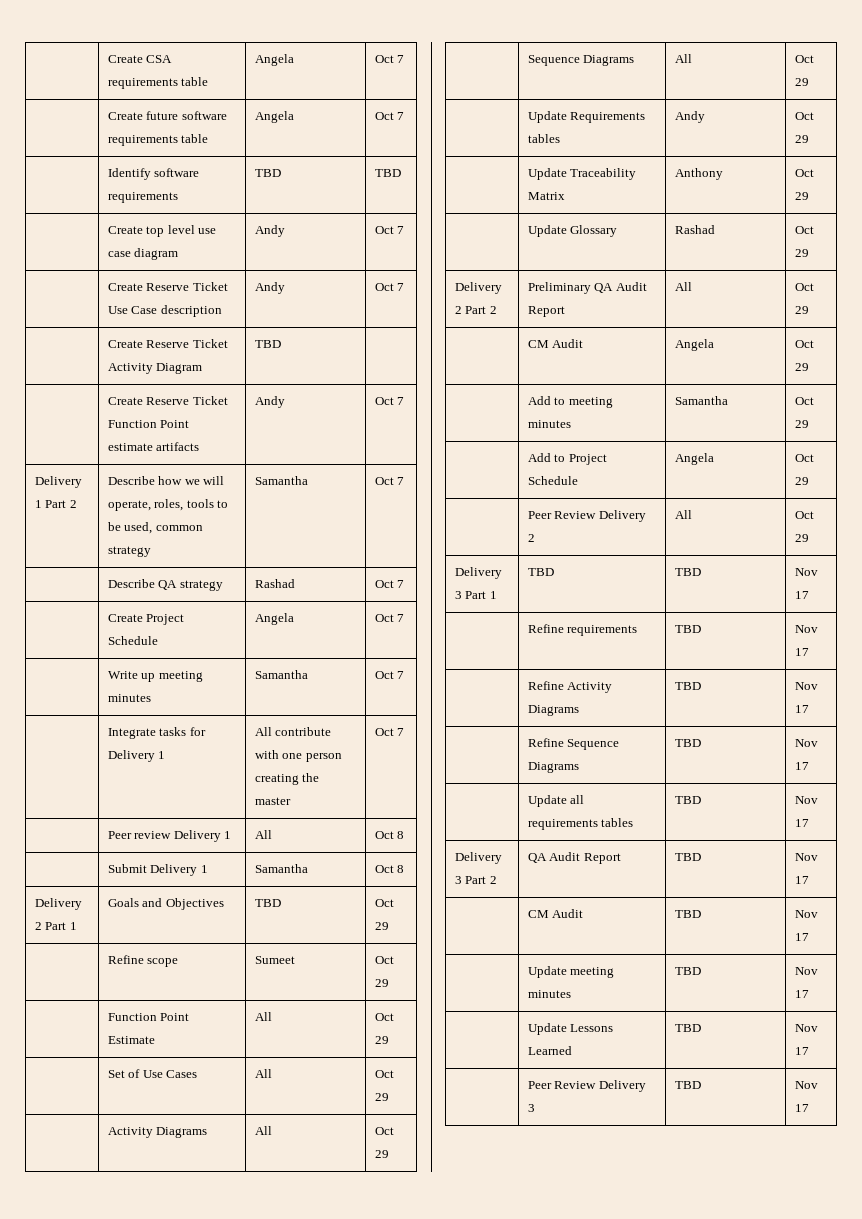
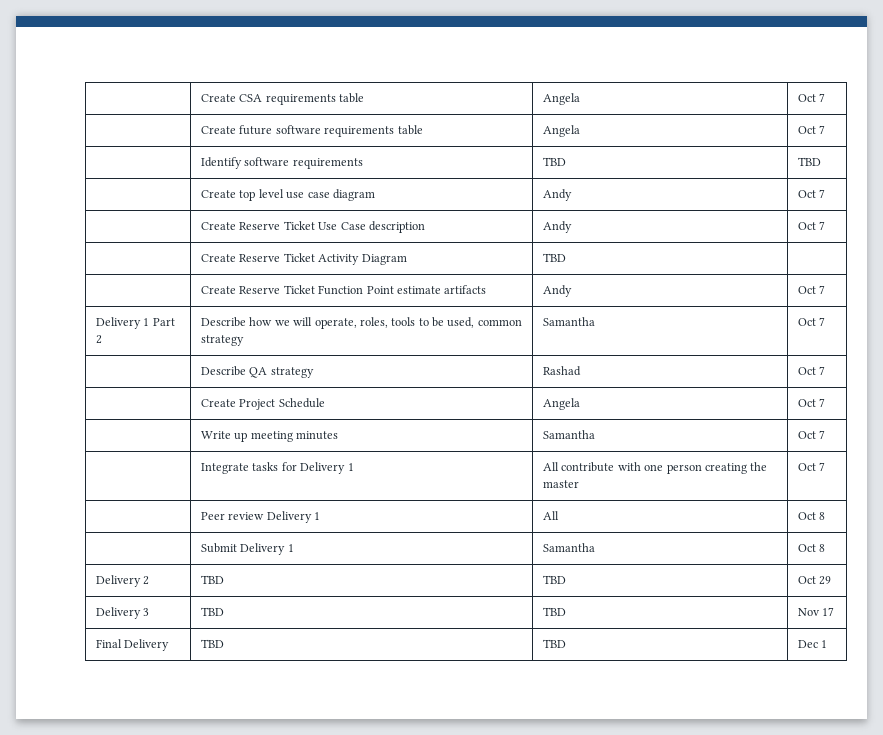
[45,922,77,930] [107,898,224,910] [254,899,281,907] [374,899,394,907] [374,922,389,930] [107,955,179,967] [254,956,295,964] [374,956,394,964] [374,979,389,987] [107,1013,190,1021] [107,1036,155,1044] [254,1012,272,1021] [374,1013,394,1021] [374,1036,389,1044] [107,1069,198,1078] [254,1069,272,1078] [374,1070,394,1078] [374,1093,389,1101] [107,1127,208,1138] [254,1126,272,1135] [374,1127,394,1135] [374,1150,389,1158] [527,55,635,66] [674,54,692,63] [794,55,814,63] [794,78,809,86] [527,111,646,123] [527,134,560,143] [674,111,705,123] [794,112,814,120] [794,135,809,143] [527,168,637,180] [527,192,565,200] [674,168,723,180] [794,169,814,177] [794,192,809,200] [527,225,618,237] [674,225,715,234] [794,226,814,234] [794,249,809,257] [454,282,502,294] [454,306,497,314] [527,282,647,294] [527,306,565,317] [674,282,692,291] [794,283,814,291] [794,306,809,314] [527,339,584,348] [674,339,714,351] [794,340,814,348] [794,363,809,371] [527,396,613,408] [527,420,571,428] [674,396,728,405] [794,397,814,405] [794,420,809,428] [527,453,607,465] [527,476,578,485] [674,453,714,465] [794,454,814,462] [794,477,809,485] [527,510,646,522] [527,534,535,542] [674,510,692,519] Part 1 | Goals and Objectives | TBD | Oct 29 // | Refine scope | Sumeet | Oct 29 // | Function Point Estimate | All | Oct 29 // | Set of Use Cases | All | Oct 29 // | Activity Diagrams | All | Oct 29 // | Sequence Diagrams | All | Oct 29 // | Update Requirements tables | Andy | Oct 29 // | Update Traceability Matrix | Anthony | Oct 29 // | Update Glossary | Rashad | Oct 29 // Delivery 2 Part 2 | Preliminary QA Audit Report | All | Oct 29 // | CM Audit | Angela | Oct 29 // | Add to meeting minutes | Samantha | Oct 29 // | Add to Project Schedule | Angela | Oct 29 // | Peer Review Delivery 2 | All -> [201,575,225,584] [543,575,567,584] | TBD | TBD
[465,591,497,599] Part 1 -> (150, 612) none
[527,624,638,636] [674,625,701,633] [794,625,818,633] [794,648,809,656] [527,681,613,693] [527,705,579,716] [674,682,701,690] [794,682,818,690] [794,705,809,713] [527,738,620,750] [527,762,579,773] [674,739,701,747] [794,739,818,747] [794,762,809,770] [527,795,585,807] [527,818,634,830] [674,796,701,804] [794,796,818,804] [794,819,809,827] [454,852,502,864] [454,876,497,884] [527,852,621,864] [674,853,701,861] [794,853,818,861] [794,876,809,884] [527,909,584,918] [674,910,701,918] [794,910,818,918] [794,933,809,941] [527,966,615,978] [527,990,571,998] [674,967,701,975] [794,967,818,975] [794,990,809,998] [527,1023,614,1035] [527,1046,572,1055] [674,1024,701,1032] [794,1024,818,1032] [794,1047,809,1055] [527,1080,646,1092] [527,1104,535,1112] [674,1081,701,1089] [794,1081,818,1089] [794,1104,809,1112] | Refine requirements | TBD | Nov 17 // | Refine Activity Diagrams | TBD | Nov 17 // | Refine Sequence Diagrams | TBD | Nov 17 // | Update all requirements tables | TBD | Nov 17 // Delivery 3 Part 2 | QA Audit Report | TBD | Nov 17 // | CM Audit | TBD | Nov 17 // | Update meeting minutes | TBD | Nov 17 // | Update Lessons Learned | TBD | Nov 17 // | Peer Review Delivery 3 | TBD | Nov 17 -> [96,639,170,651] [201,639,225,648] [543,639,567,648] [798,640,828,648] Final Delivery | TBD | TBD | Dec 1

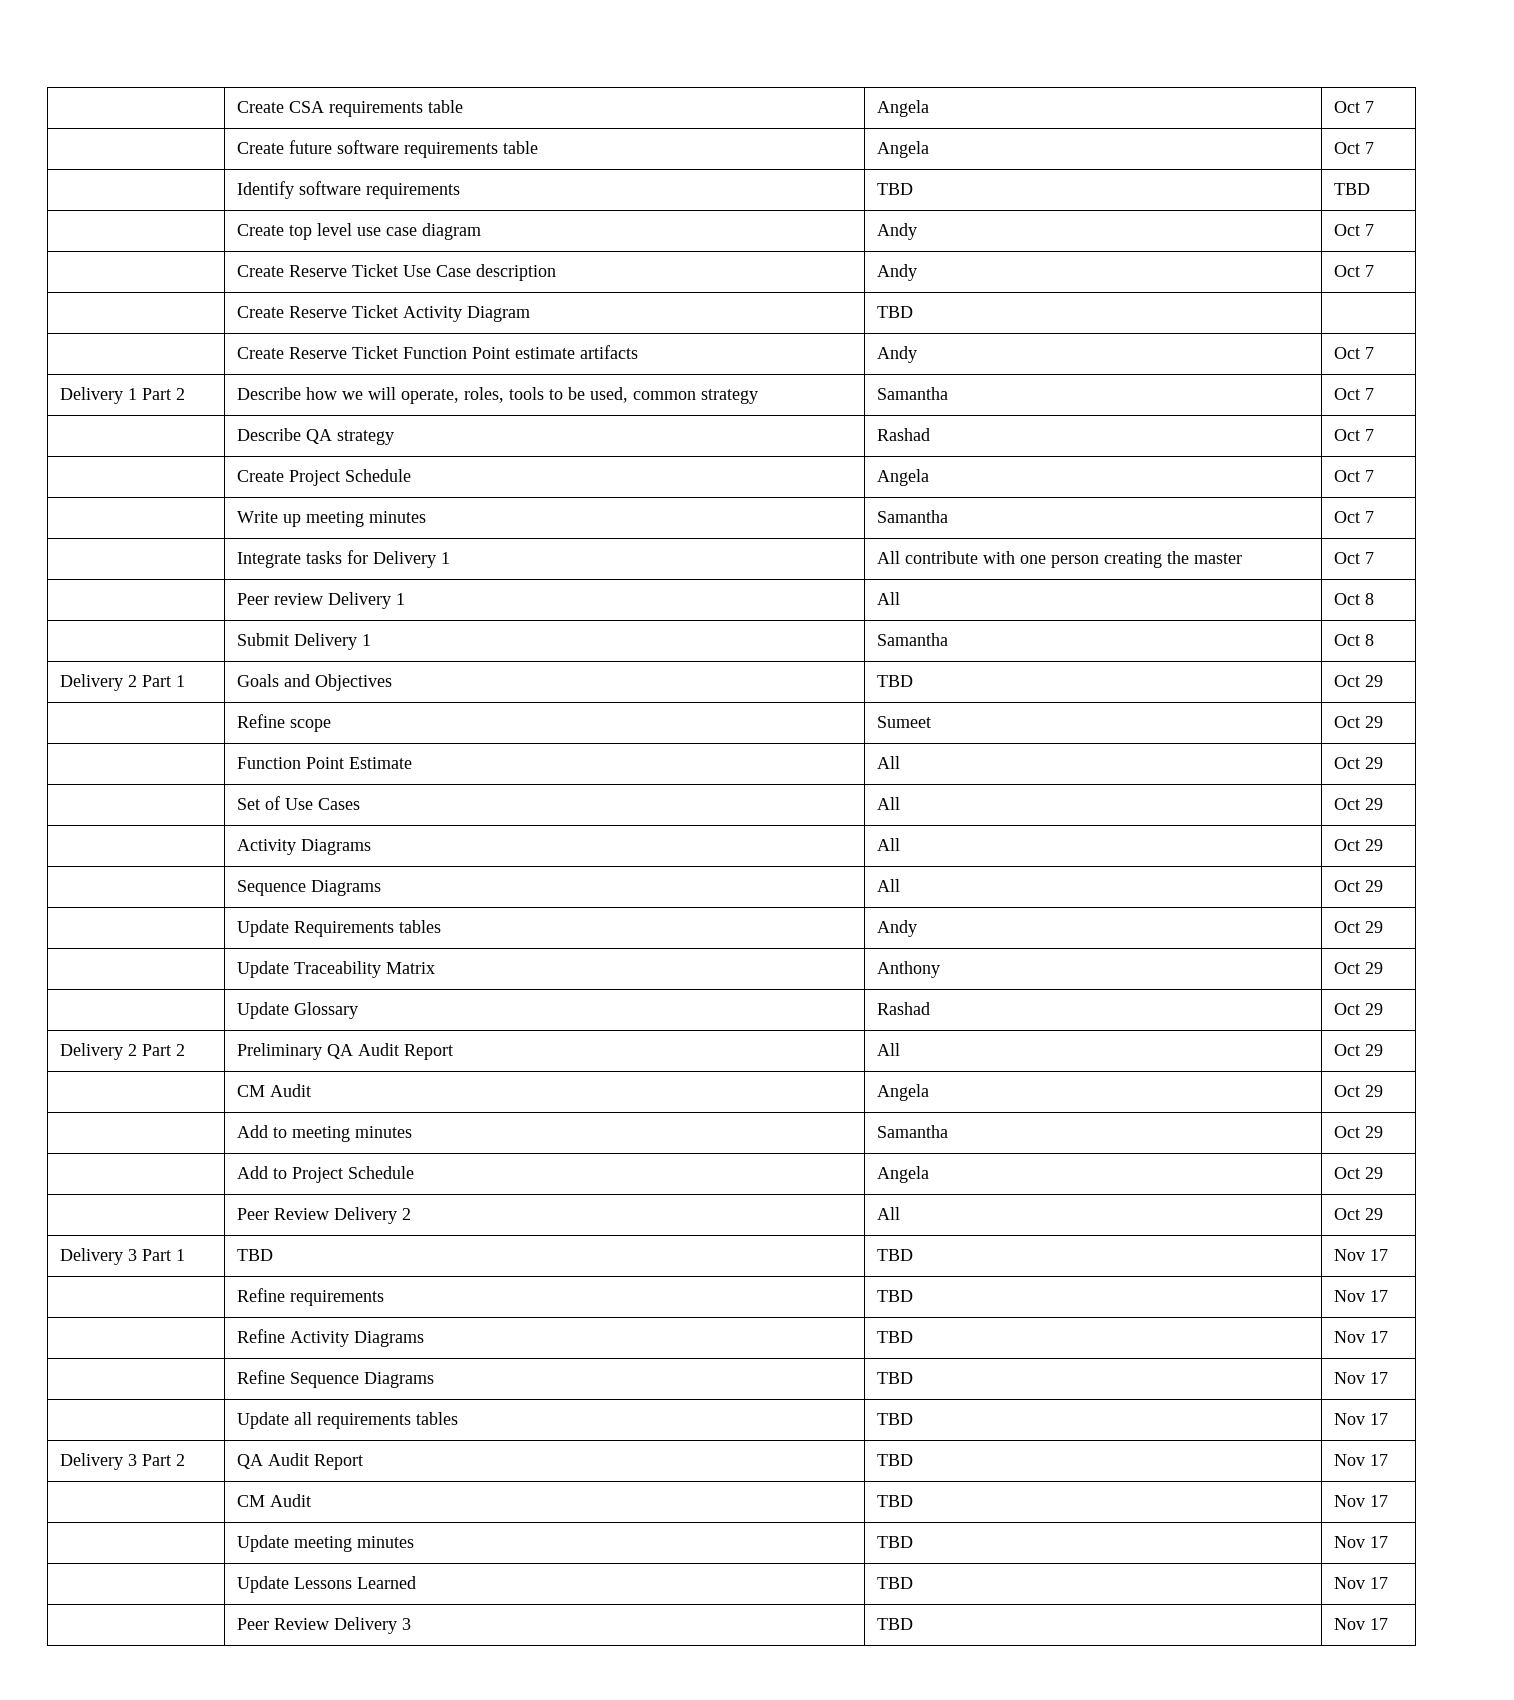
[201,575,225,584] [543,575,567,584] | TBD | TBD -> [141,675,185,687] [236,674,392,691] [876,675,913,687] [1333,675,1383,687] [236,714,331,732] [876,716,931,728] [1333,716,1383,728] [236,757,412,769] [876,756,900,769] [1333,757,1383,769] [236,796,360,810] [876,797,900,810] [1333,798,1383,810] [236,839,371,855] [876,838,900,851] [1333,839,1383,851] [236,880,381,896] [876,879,900,892] [1333,880,1383,892] [236,920,441,937] [876,920,917,937] [1333,921,1383,933] [236,961,435,978] [876,961,940,978] [1333,962,1383,974] [236,1002,358,1019] [876,1002,930,1015] [1333,1003,1383,1015] [59,1043,185,1060] [236,1043,453,1060] [876,1043,900,1056] [1333,1044,1383,1056] [236,1084,311,1097] [876,1084,929,1101] [1333,1085,1383,1097] [236,1125,412,1142] [876,1125,948,1138] [1333,1126,1383,1138] [236,1166,414,1183] [876,1166,929,1183] [1333,1167,1383,1179] [236,1207,411,1224] [876,1207,900,1220] Part 1 | Goals and Objectives | TBD | Oct 29 // | Refine scope | Sumeet | Oct 29 // | Function Point Estimate | All | Oct 29 // | Set of Use Cases | All | Oct 29 // | Activity Diagrams | All | Oct 29 // | Sequence Diagrams | All | Oct 29 // | Update Requirements tables | Andy | Oct 29 // | Update Traceability Matrix | Anthony | Oct 29 // | Update Glossary | Rashad | Oct 29 // Delivery 2 Part 2 | Preliminary QA Audit Report | All | Oct 29 // | CM Audit | Angela | Oct 29 // | Add to meeting minutes | Samantha | Oct 29 // | Add to Project Schedule | Angela | Oct 29 // | Peer Review Delivery 2 | All
(150, 612) none -> [141,1249,185,1261] Part 1
[96,639,170,651] [201,639,225,648] [543,639,567,648] [798,640,828,648] Final Delivery | TBD | TBD | Dec 1 -> [236,1288,384,1306] [876,1290,913,1302] [1333,1290,1388,1302] [236,1329,424,1347] [876,1331,913,1343] [1333,1331,1388,1343] [236,1370,434,1388] [876,1372,913,1384] [1333,1372,1388,1384] [236,1412,458,1429] [876,1413,913,1425] [1333,1413,1388,1425] [59,1453,185,1470] [236,1453,363,1470] [876,1454,913,1466] [1333,1454,1388,1466] [236,1494,311,1507] [876,1495,913,1507] [1333,1495,1388,1507] [236,1535,414,1552] [876,1536,913,1548] [1333,1536,1388,1548] [236,1576,416,1593] [876,1577,913,1589] [1333,1577,1388,1589] [236,1617,411,1634] [876,1618,913,1630] [1333,1618,1388,1630] | Refine requirements | TBD | Nov 17 // | Refine Activity Diagrams | TBD | Nov 17 // | Refine Sequence Diagrams | TBD | Nov 17 // | Update all requirements tables | TBD | Nov 17 // Delivery 3 Part 2 | QA Audit Report | TBD | Nov 17 // | CM Audit | TBD | Nov 17 // | Update meeting minutes | TBD | Nov 17 // | Update Lessons Learned | TBD | Nov 17 // | Peer Review Delivery 3 | TBD | Nov 17

